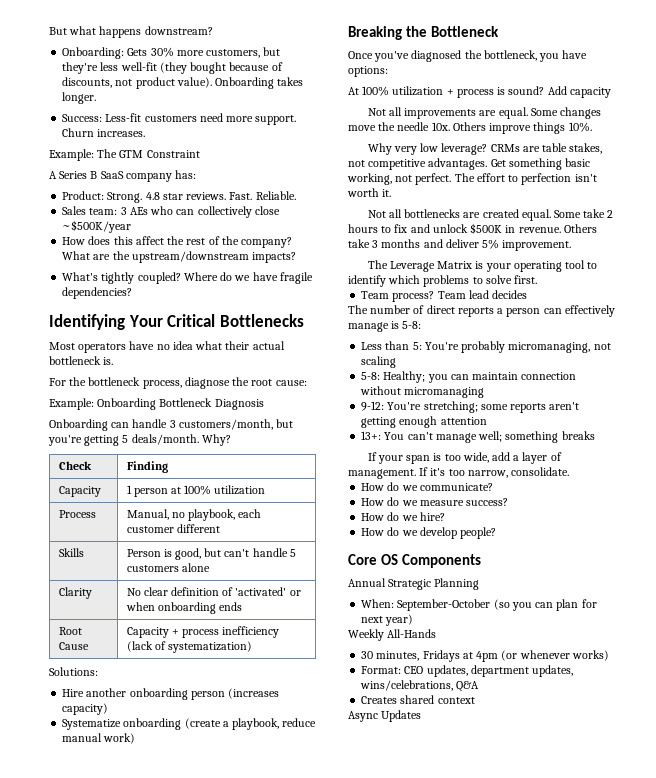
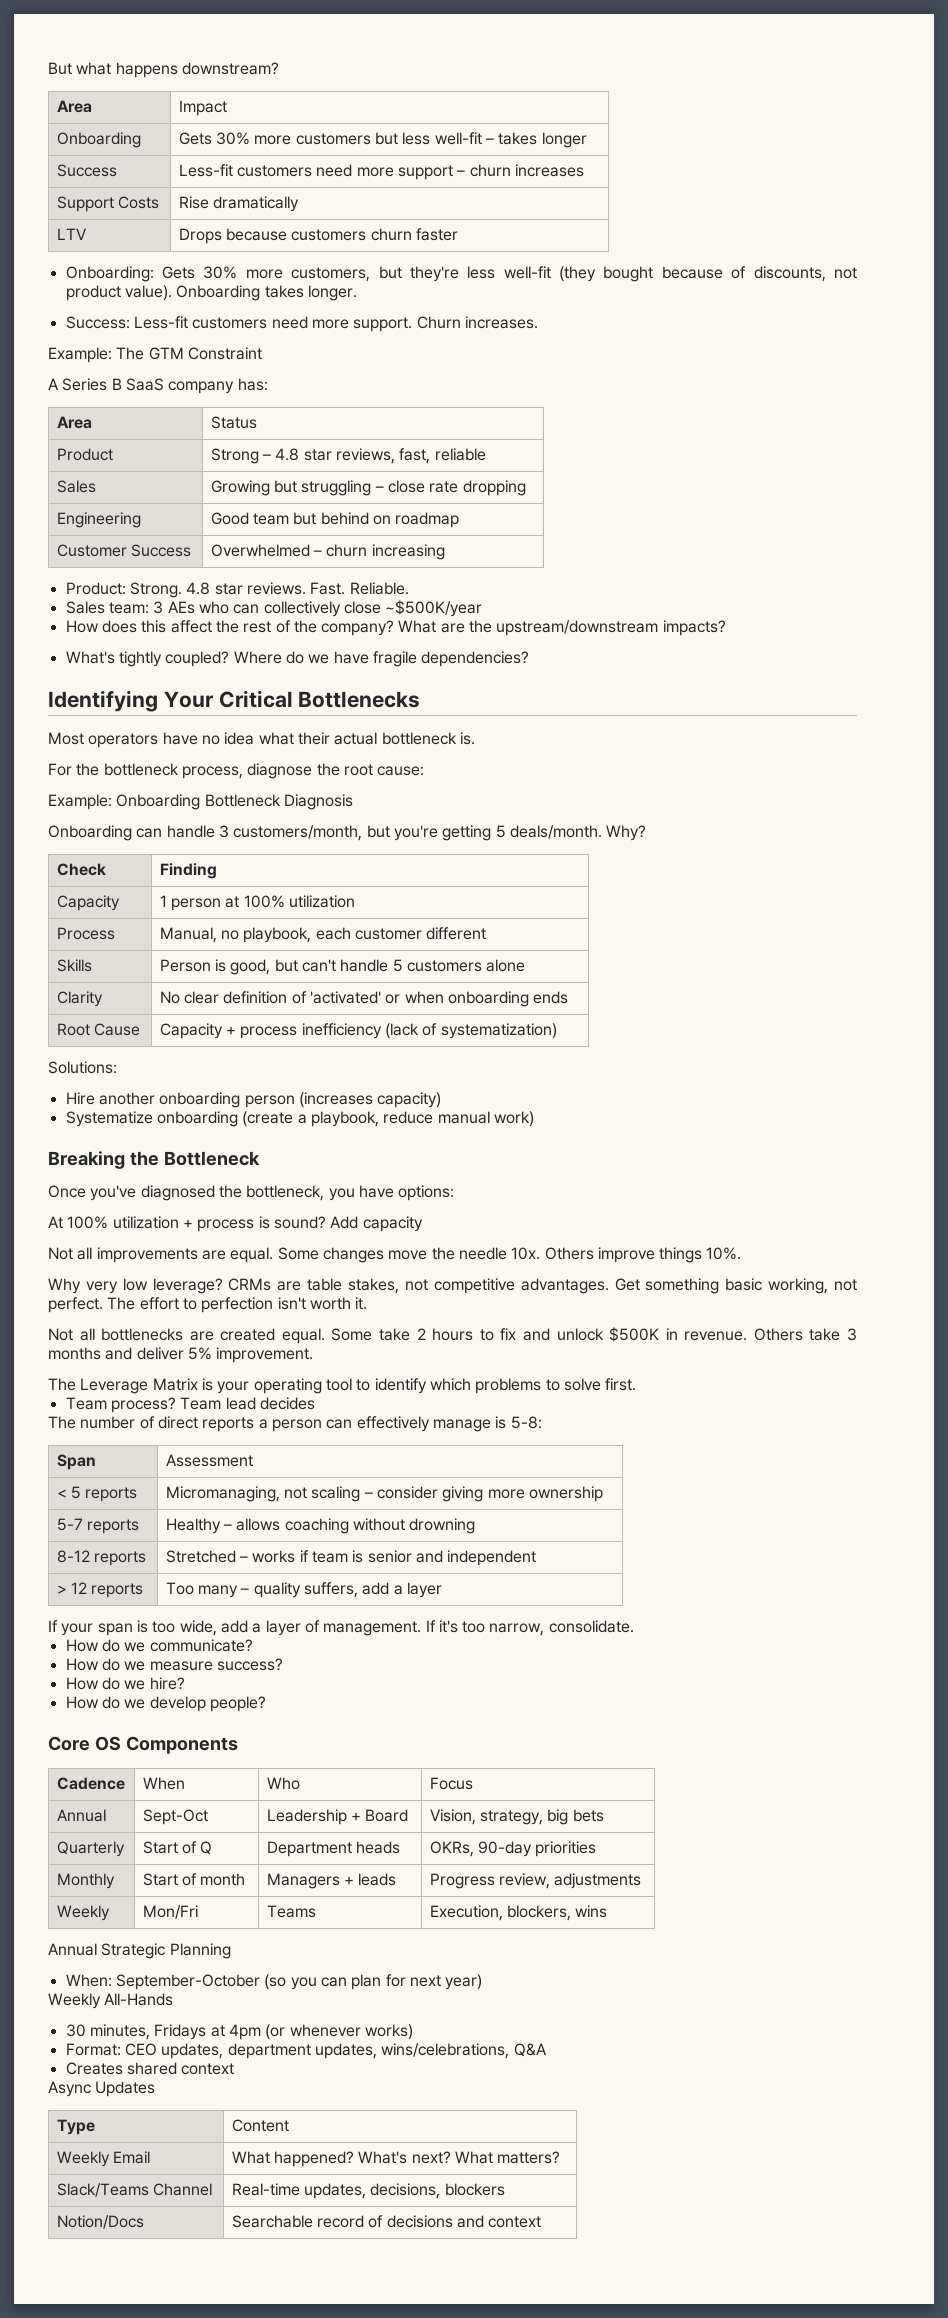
(213, 30) none -> [56,100,92,113] [178,100,227,116] [56,132,141,148] [178,132,587,148] [56,164,117,177] [178,164,585,180] [56,196,160,212] [178,196,300,212] [56,228,87,240] [178,228,459,244] // Area | Impact // Onboarding | Gets 30% more customers but less well-fit – takes longer // Success | Less-fit customers need more support – churn increases // Support Costs | Rise dramatically // LTV | Drops because customers churn faster
(197, 174) none -> [56,416,92,429] [210,416,257,429] [56,448,113,461] [210,448,486,464] [56,480,96,493] [210,480,526,496] [56,512,141,528] [210,512,460,528] [56,544,192,557] [210,544,445,560] // Area | Status // Product | Strong – 4.8 star reviews, fast, reliable // Sales | Growing but struggling – close rate dropping // Engineering | Good team but behind on roadmap // Customer Success | Overwhelmed – churn increasing
[361,341,611,353] [361,356,397,368] [361,371,577,383] [360,386,485,398] [361,401,580,413] [361,416,487,428] [361,431,595,443] // Less than 5: You're probably micromanaging, not scaling // 5-8: Healthy; you can maintain connection without micromanaging // 9-12: You're stretching; some reports aren't getting enough attention // 13+: You can't manage well; something breaks -> [56,1454,96,1470] [165,1454,253,1467] [56,1486,138,1502] [165,1486,604,1502] [56,1518,140,1534] [165,1518,476,1534] [56,1550,147,1566] [165,1550,537,1566] [56,1582,144,1598] [165,1582,443,1598] // Span | Assessment // < 5 reports | Micromanaging, not scaling – consider giving more ownership // 5-7 reports | Healthy – allows coaching without drowning // 8-12 reports | Stretched – works if team is senior and independent // > 12 reports | Too many – quality suffers, add a layer
(481, 561) none -> [56,1777,125,1790] [142,1777,185,1790] [266,1777,300,1790] [429,1777,473,1790] [56,1809,106,1822] [142,1809,208,1825] [266,1809,409,1825] [429,1809,604,1825] [56,1841,125,1857] [142,1841,213,1855] [266,1841,401,1857] [429,1841,597,1857] [56,1873,115,1889] [142,1873,246,1886] [266,1873,397,1889] [429,1873,642,1889] [56,1905,110,1921] [142,1905,198,1919] [266,1905,316,1918] [429,1905,608,1921] // Cadence | When | Who | Focus // Annual | Sept-Oct | Leadership + Board | Vision, strategy, big bets // Quarterly | Start of Q | Department heads | OKRs, 90-day priorities // Monthly | Start of month | Managers + leads | Progress review, adjustments // Weekly | Mon/Fri | Teams | Execution, blockers, wins
(422, 716) none -> [56,2119,95,2135] [231,2119,289,2132] [56,2151,151,2167] [231,2151,561,2167] [56,2183,213,2197] [231,2183,505,2199] [56,2215,144,2229] [231,2215,542,2228] // Type | Content // Weekly Email | What happened? What's next? What matters? // Slack/Teams Channel | Real-time updates, decisions, blockers // Notion/Docs | Searchable record of decisions and context

